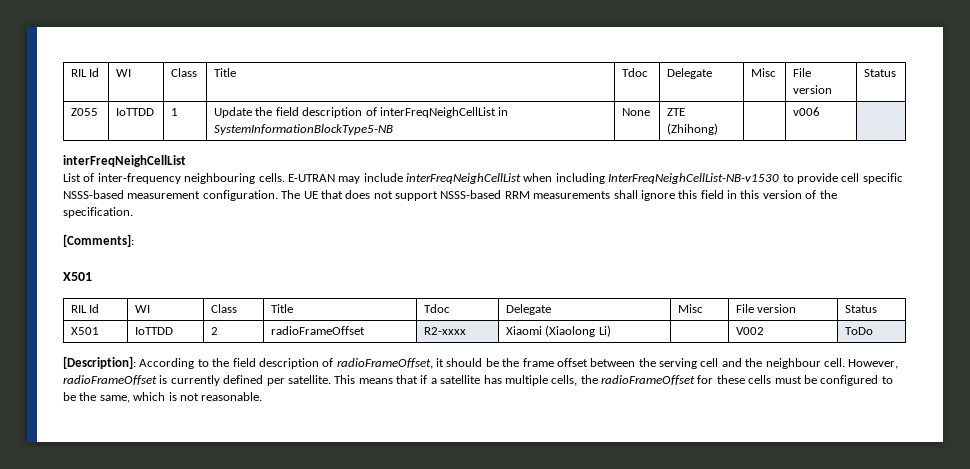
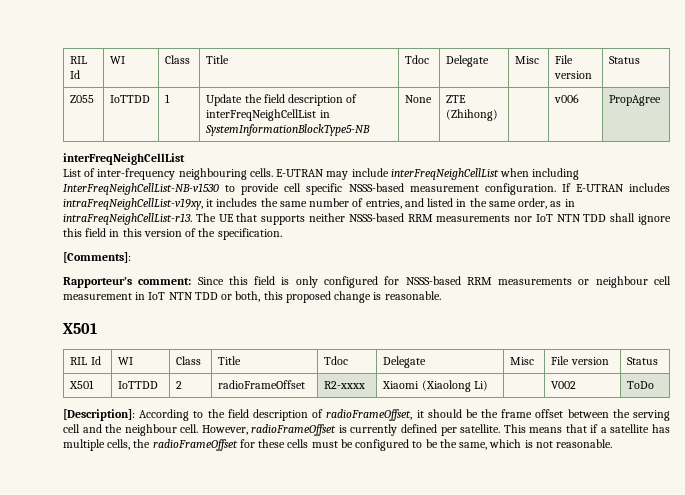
(821, 111) none -> [609,95,662,106] PropAgree
[281,190,611,201] The UE that does not support NSSS-based RRM measurements -> [561,183,671,192] [63,198,575,210] [63,213,607,225] If E-UTRAN includes intraFreqNeighCellList-v19xy, it includes the same number of entries, and listed in the same order, as in intraFreqNeighCellList-r13. The UE that supports neither NSSS-based RRM measurements nor IoT NTN TDD
(134, 240) none -> [63,276,671,288] [63,291,441,303] // Rapporteur’s comment: Since this field is only configured for NSSS-based RRM measurements or neighbour cell measurement in IoT NTN TDD or both, this proposed change is reasonable.

